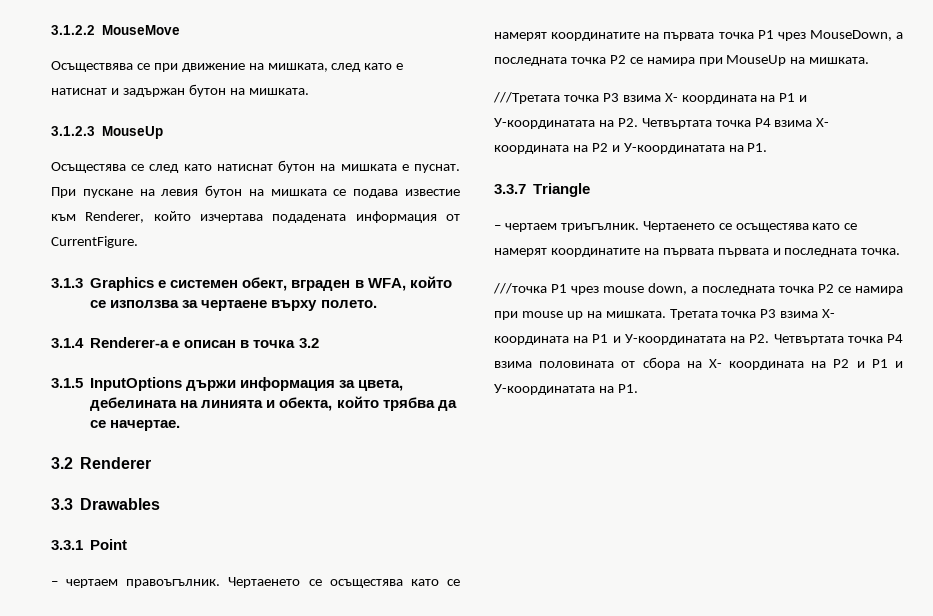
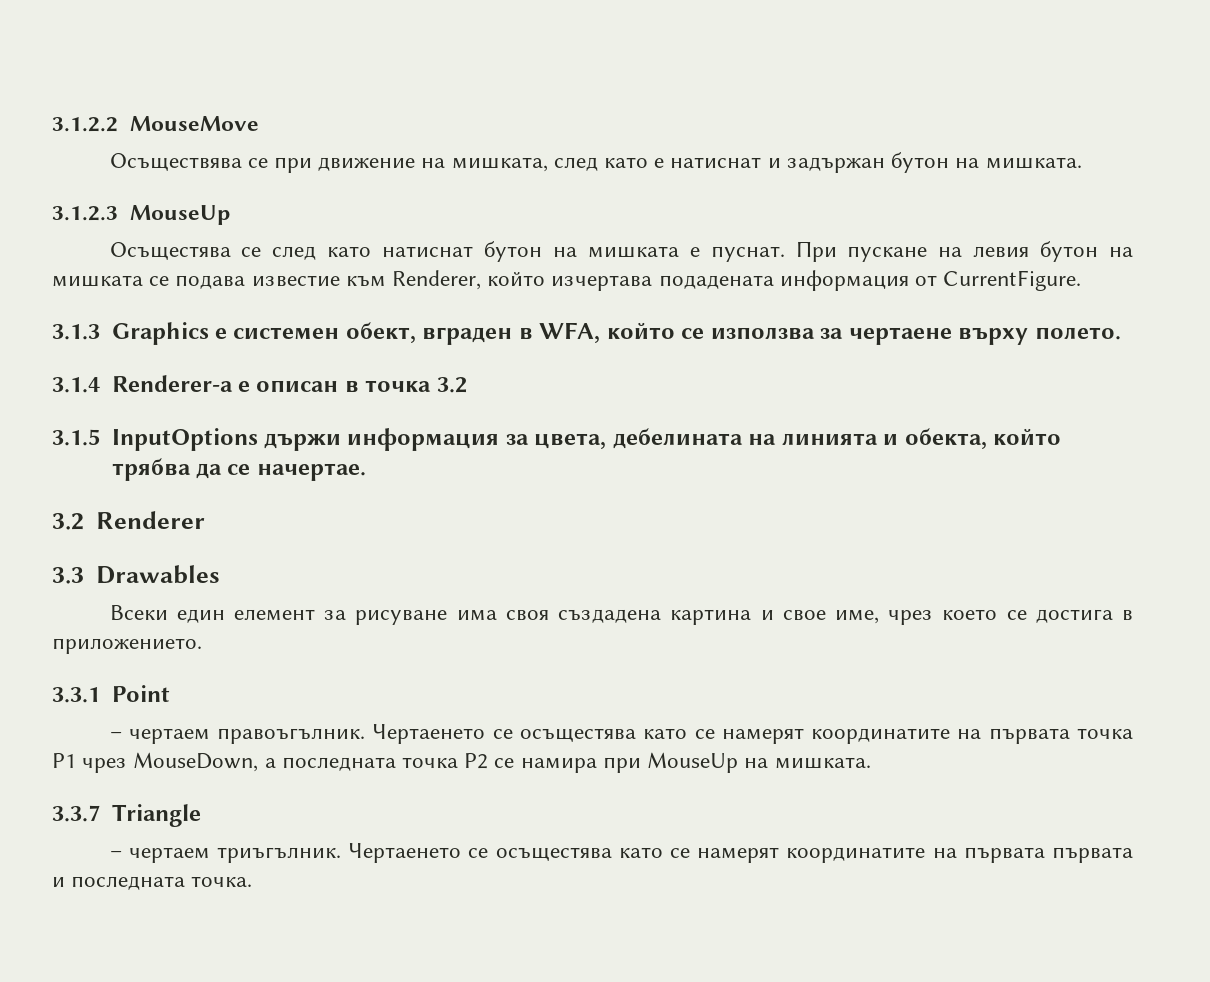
(161, 504) none -> [109,605,1134,625] [52,638,202,654] // Всеки един елемент за рисуване има своя създадена картина и свое име, чрез което се достига в приложението.
[493,92,808,104] [494,118,830,129] [494,143,768,154] // ///Третата точка Р3 взима Х- координата на Р1 и У-координатата на Р2. Четвъртата точка Р4 взима Х- координата на Р2 и У-координатата на Р1. -> (871, 763) none
[493,283,903,295] [494,309,836,320] [494,334,903,345] [494,357,903,370] [494,384,638,395] // ///точка P1 чрез mouse down, a последната точка P2 се намира при mouse up на мишката. Третата точка Р3 взима Х- координата на Р1 и У-координатата на Р2. Четвъртата точка Р4 взима половината от сбора на Х- координата на Р2 и Р1 и У-координатата на Р1. -> (253, 881) none

